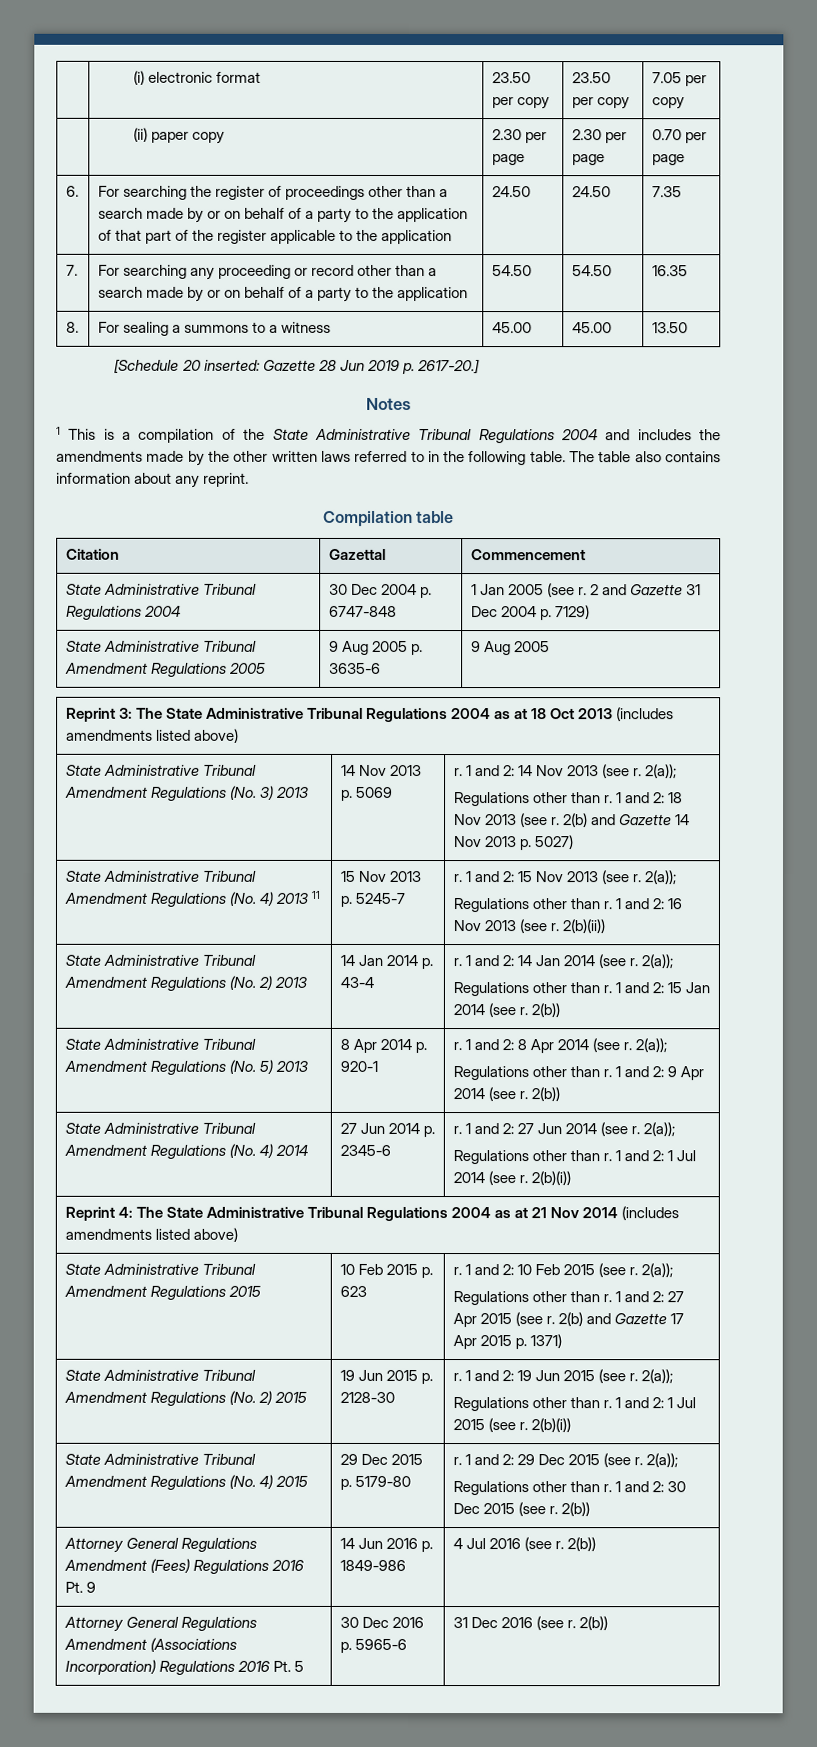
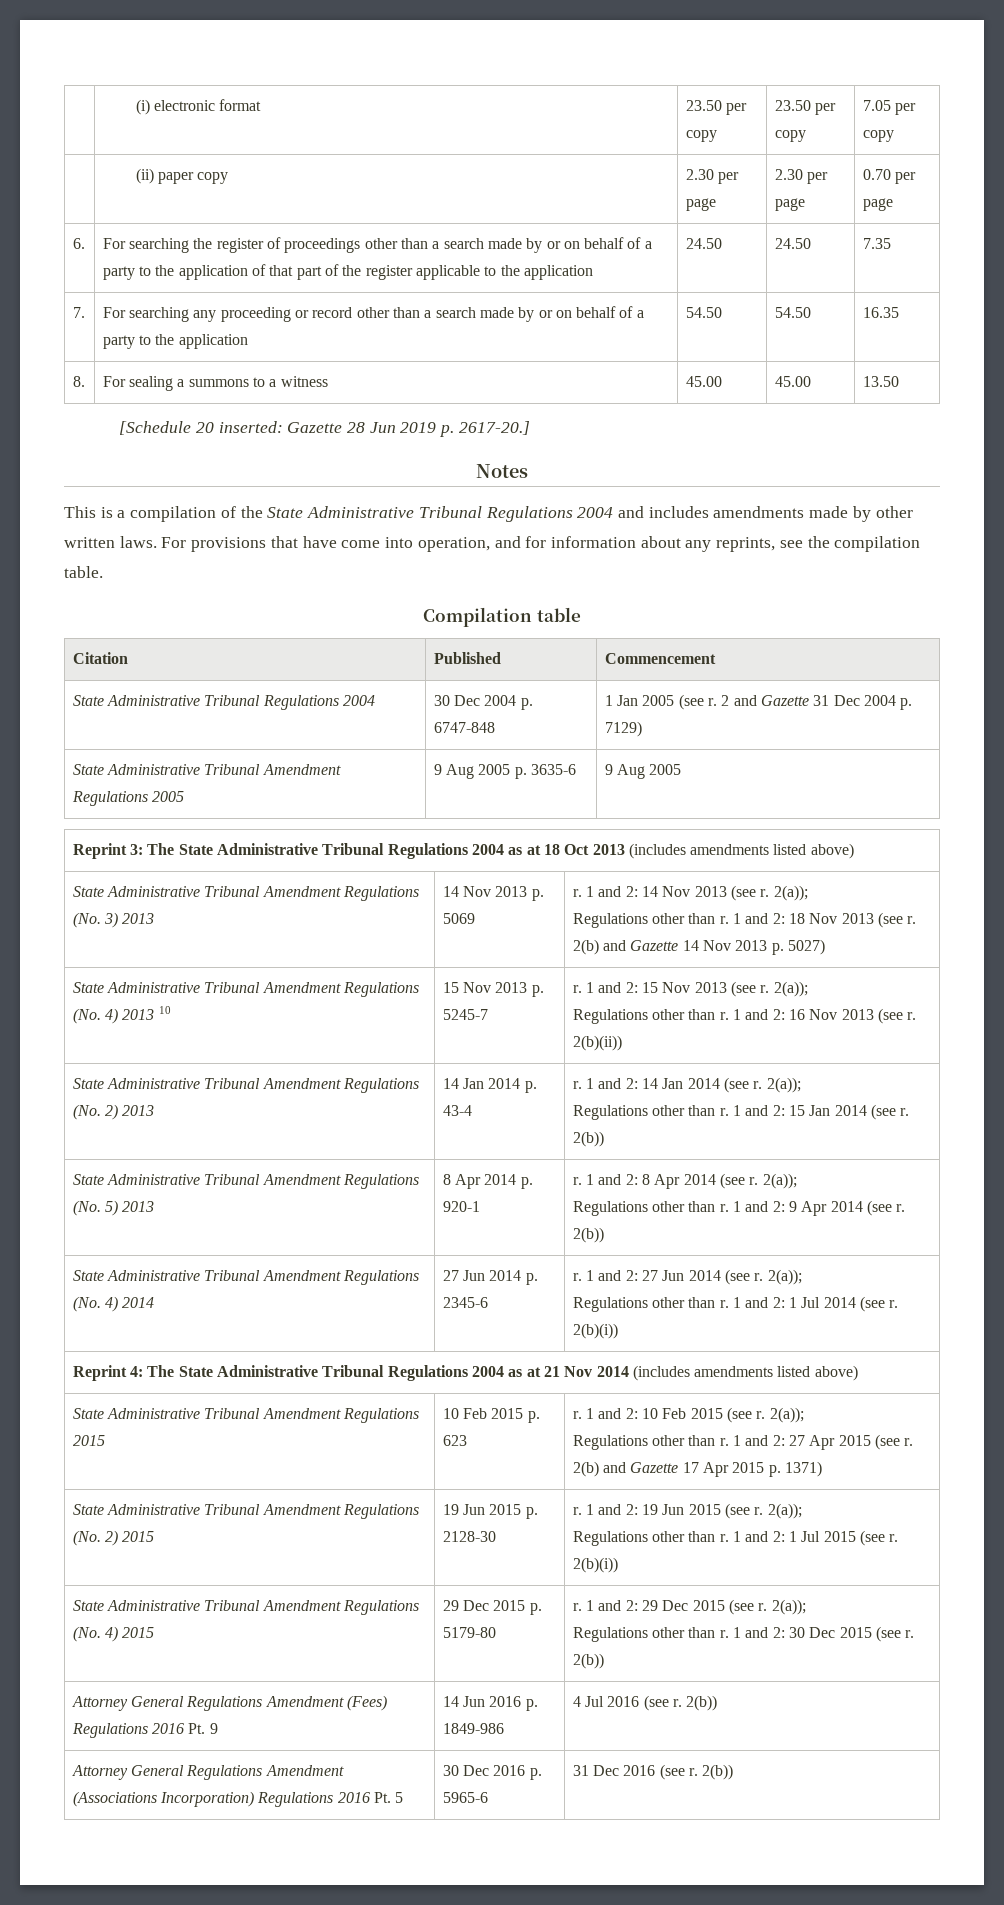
[56,426,61,435] 1 -> (528, 471) none
[699,429,722,441] the -> (709, 512) none
[207,450,230,462] the -> (871, 514) none
[320,450,721,466] [56,472,250,488] laws referred to in the following table. The table also contains information about any reprint. -> [119,536,921,552] [64,566,103,578] laws. For provisions that have come into operation, and for information about any reprints, see the compilation table.
[328,548,386,560] Gazettal -> [433,652,501,664] Published
[310,890,320,899] 11 -> [158,1006,171,1014] 10

